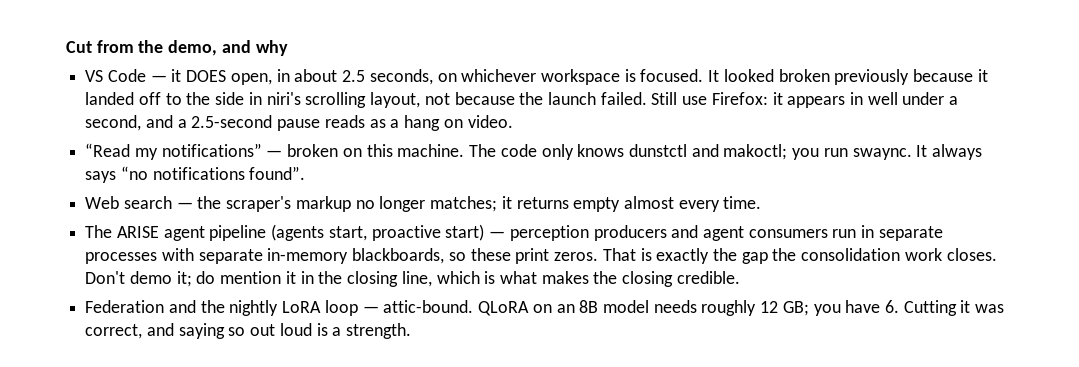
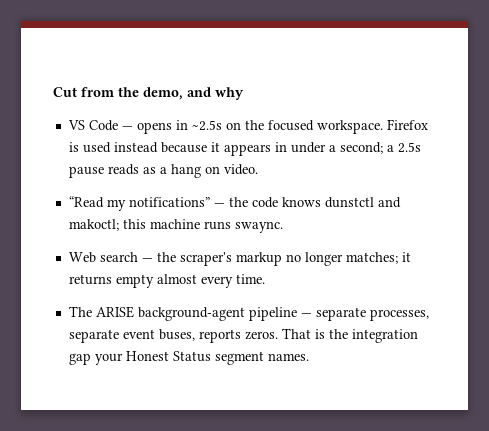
[171,69,988,85] [85,92,768,108] it DOES open, in about 2.5 seconds, on whichever workspace is focused. It looked broken previously because it landed off to the side in niri's scrolling layout, not because the launch failed. Still use Firefox: -> [136,119,428,134] [68,142,207,153] opens in ~2.5s on the focused workspace. Firefox is used instead because
[867,92,898,105] well -> (287, 147) none
[85,115,273,131] second, and a 2.5-second -> [339,142,421,154] second; a 2.5s
[287,144,983,160] [85,166,306,183] broken on this machine. The code only knows dunstctl and makoctl; you run swaync. It always says “no notifications found”. -> [228,197,401,208] [68,219,283,233] the code knows dunstctl and makoctl; this machine runs swaync.
[163,224,943,241] [85,248,997,264] [85,271,740,287] [85,300,1005,316] [85,323,412,339] agent pipeline (agents start, proactive start) — perception producers and agent consumers run in separate processes with separate in-memory blackboards, so these print zeros. That is exactly the gap the consolidation work closes. Don't demo it; do mention it in the closing line, which is what makes the closing credible. // Federation and the nightly LoRA loop — attic-bound. QLoRA on an 8B model needs roughly 12 GB; you have 6. Cutting it was correct, and saying so out loud is a strength. -> [137,307,429,321] [68,328,418,343] [68,351,309,365] background-agent pipeline — separate processes, separate event buses, reports zeros. That is the integration gap your Honest Status segment names.

